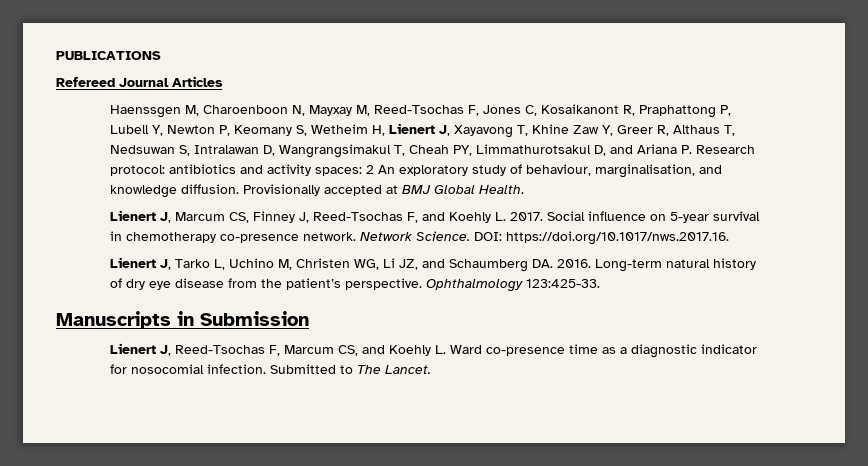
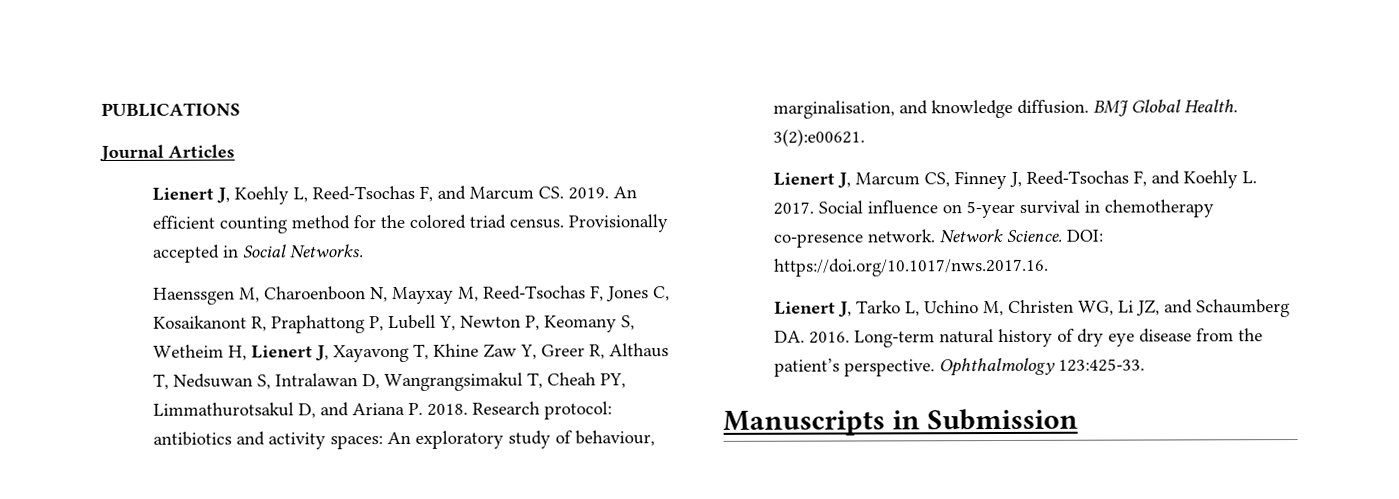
[56,77,115,87] Refereed -> (240, 109) none
(223, 81) none -> [152,185,638,205] [152,214,669,234] [152,244,365,263] // Lienert J, Koehly L, Reed-Tsochas F, and Marcum CS. 2019. An efficient counting method for the colored triad census. Provisionally accepted in Social Networks.
(693, 149) none -> [427,403,469,416] 2018.
[366,165,375,174] 2 -> (384, 442) none
[243,184,399,196] Provisionally accepted at -> (1090, 106) none
(525, 189) none -> [773,128,866,147] 3(2):e00621.
[110,343,758,358] [110,364,432,374] // Lienert J, Reed-Tsochas F, Marcum CS, and Koehly L. Ward co-presence time as a diagnostic indicator for nosocomial infection. Submitted to The Lancet. -> (1078, 419) none

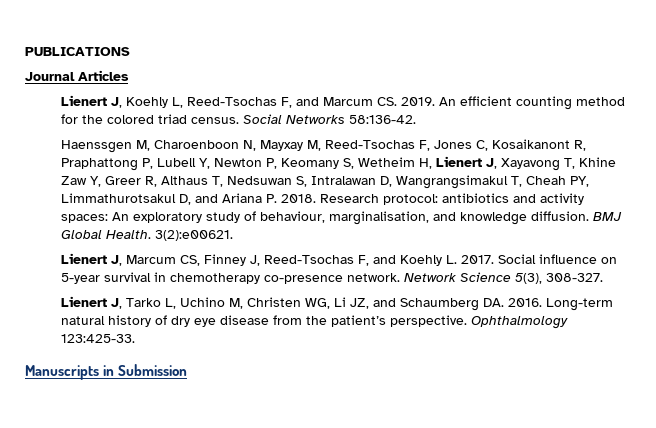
[568,214,669,233] [152,244,365,263] Provisionally accepted in Social Networks. -> [243,114,417,124] Social Networks 58:136-42.
[1006,229,1104,242] [774,257,1050,277] Science. DOI: https://doi.org/10.1017/nws.2017.16. -> [460,272,604,284] Science 5(3), 308-327.

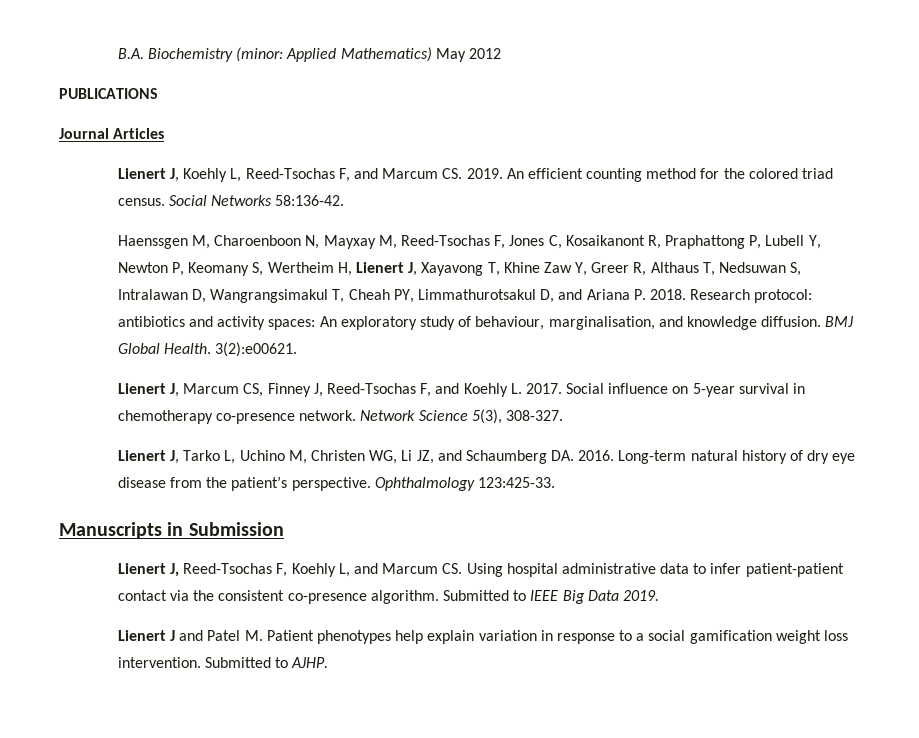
(25, 51) none -> [117,47,502,62] B.A. Biochemistry (minor: Applied Mathematics) May 2012 //
[358,157,416,167] Wetheim -> [267,262,334,273] Wertheim
(188, 370) none -> [117,563,844,577] [117,590,659,604] [117,630,849,644] [117,657,329,668] // Lienert J, Reed-Tsochas F, Koehly L, and Marcum CS. Using hospital administrative data to infer patient-patient contact via the consistent co-presence algorithm. Submitted to IEEE Big Data 2019. // Lienert J and Patel M. Patient phenotypes help explain variation in response to a social gamification weight loss intervention. Submitted to AJHP.

